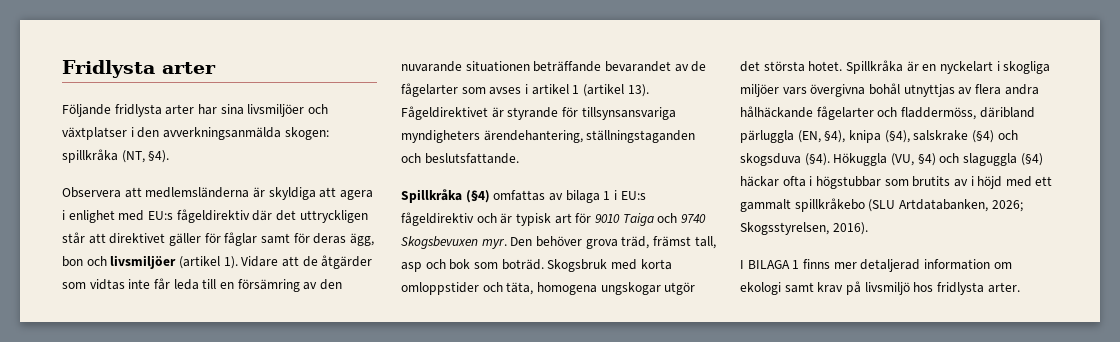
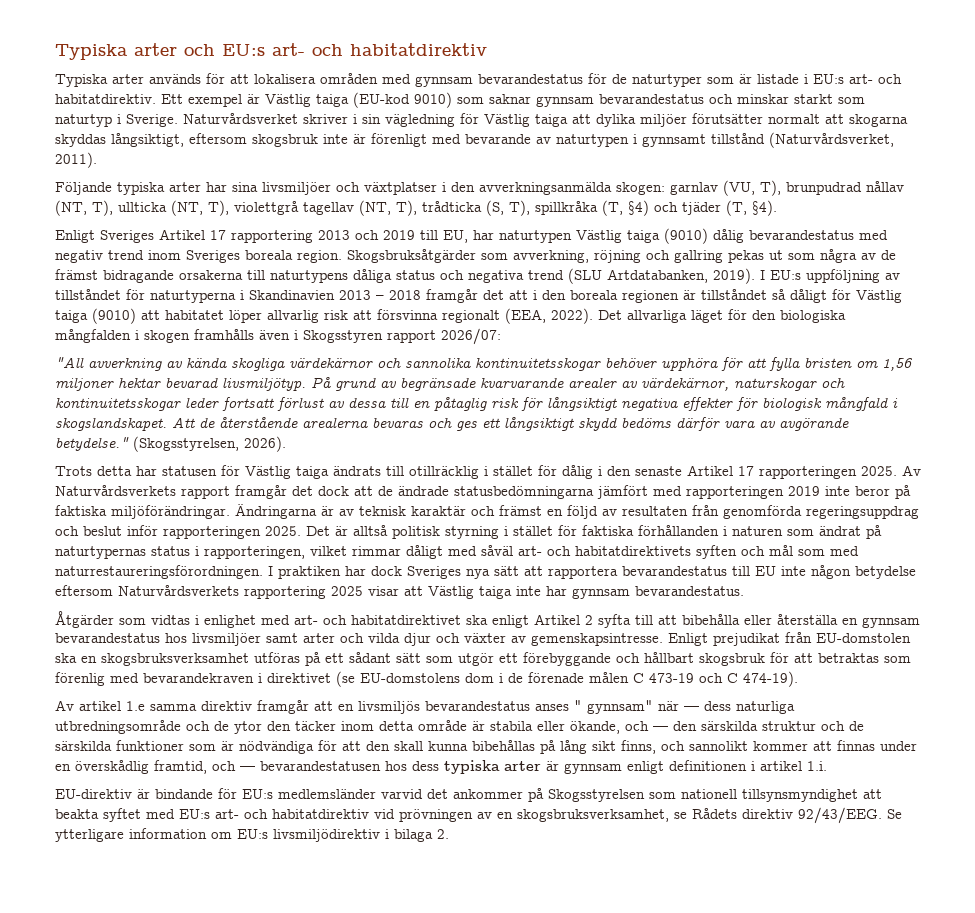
[62,60,216,78] Fridlysta arter -> [55,43,487,60] [55,73,902,87] [55,92,865,108] [55,113,908,127] [55,132,894,148] [55,152,97,168] Typiska arter och EU:s art- och habitatdirektiv // Typiska arter används för att lokalisera områden med gynnsam bevarandestatus för de naturtyper som är listade i EU:s art- och habitatdirektiv. Ett exempel är Västlig taiga (EU-kod 9010) som saknar gynnsam bevarandestatus och minskar starkt som naturtyp i Sverige. Naturvårdsverket skriver i sin vägledning för Västlig taiga att dylika miljöer förutsätter normalt att skogarna skyddas långsiktigt, eftersom skogsbruk inte är förenligt med bevarande av naturtypen i gynnsamt tillstånd (Naturvårdsverket, 2011).
[114,104,162,117] fridlysta -> [117,182,165,195] typiska
[62,149,170,163] [62,187,373,200] [62,209,368,223] [62,232,374,246] [62,255,373,269] [62,278,342,292] [401,61,707,72] [401,83,649,97] [401,106,676,120] [401,130,696,143] [401,153,519,164] [401,189,646,203] [401,212,706,226] [401,236,716,249] [401,259,672,272] [401,282,696,295] [740,60,1051,74] [740,83,1039,97] [740,106,1035,120] [740,130,1018,143] [740,153,1043,166] [740,176,1053,189] [740,198,1023,212] [740,222,868,235] [740,259,1012,272] [740,281,1020,295] spillkråka (NT, §4). // Observera att medlemsländerna är skyldiga att agera i enlighet med EU:s fågeldirektiv där det uttryckligen står att direktivet gäller för fåglar samt för deras ägg, bon och livsmiljöer (artikel 1). Vidare att de åtgärder som vidtas inte får leda till en försämring av den nuvarande situationen beträffande bevarandet av de fågelarter som avses i artikel 1 (artikel 13). Fågeldirektivet är styrande för tillsynsansvariga myndigheters ärendehantering, ställningstaganden och beslutsfattande. // Spillkråka (§4) omfattas av bilaga 1 i EU:s fågeldirektiv och är typisk art för 9010 Taiga och 9740 Skogsbevuxen myr. Den behöver grova träd, främst tall, asp och bok som boträd. Skogsbruk med korta omloppstider och täta, homogena ungskogar utgör det största hotet. Spillkråka är en nyckelart i skogliga miljöer vars övergivna bohål utnyttjas av flera andra hålhäckande fågelarter och fladdermöss, däribland pärluggla (EN, §4), knipa (§4), salskrake (§4) och skogsduva (§4). Hökuggla (VU, §4) och slaguggla (§4) häckar ofta i högstubbar som brutits av i höjd med ett gammalt spillkråkebo (SLU Artdatabanken, 2026; Skogsstyrelsen, 2016). // I BILAGA 1 finns mer detaljerad information om ekologi samt krav på livsmiljö hos fridlysta arter. -> [670,180,904,196] [55,200,777,216] [55,228,888,244] [55,249,896,263] [55,268,900,284] [55,289,902,303] [55,308,846,324] [55,328,501,345] [55,357,912,371] [55,377,845,391] [55,397,898,411] [55,417,849,431] [55,436,286,452] [55,465,921,479] [55,485,911,499] [55,504,919,519] [55,525,882,539] [55,545,859,559] [55,565,916,579] [55,585,744,599] [55,611,920,628] [55,632,911,646] [55,652,911,666] [55,671,798,687] [55,700,795,714] [55,720,864,734] [55,740,917,754] [55,760,827,774] [55,788,882,802] [55,807,902,824] [55,828,449,842] garnlav (VU, T), brunpudrad nållav (NT, T), ullticka (NT, T), violettgrå tagellav (NT, T), trådticka (S, T), spillkråka (T, §4) och tjäder (T, §4). // Enligt Sveriges Artikel 17 rapportering 2013 och 2019 till EU, har naturtypen Västlig taiga (9010) dålig bevarandestatus med negativ trend inom Sveriges boreala region. Skogsbruksåtgärder som avverkning, röjning och gallring pekas ut som några av de främst bidragande orsakerna till naturtypens dåliga status och negativa trend (SLU Artdatabanken, 2019). I EU:s uppföljning av tillståndet för naturtyperna i Skandinavien 2013 – 2018 framgår det att i den boreala regionen är tillståndet så dåligt för Västlig taiga (9010) att habitatet löper allvarlig risk att försvinna regionalt (EEA, 2022). Det allvarliga läget för den biologiska mångfalden i skogen framhålls även i Skogsstyren rapport 2026/07: // "All avverkning av kända skogliga värdekärnor och sannolika kontinuitetsskogar behöver upphöra för att fylla bristen om 1,56 miljoner hektar bevarad livsmiljötyp. På grund av begränsade kvarvarande arealer av värdekärnor, naturskogar och kontinuitetsskogar leder fortsatt förlust av dessa till en påtaglig risk för långsiktigt negativa effekter för biologisk mångfald i skogslandskapet. Att de återstående arealerna bevaras och ges ett långsiktigt skydd bedöms därför vara av avgörande betydelse." (Skogsstyrelsen, 2026). // Trots detta har statusen för Västlig taiga ändrats till otillräcklig i stället för dålig i den senaste Artikel 17 rapporteringen 2025. Av Naturvårdsverkets rapport framgår det dock att de ändrade statusbedömningarna jämfört med rapporteringen 2019 inte beror på faktiska miljöförändringar. Ändringarna är av teknisk karaktär och främst en följd av resultaten från genomförda regeringsuppdrag och beslut inför rapporteringen 2025. Det är alltså politisk styrning i stället för faktiska förhållanden i naturen som ändrat på naturtypernas status i rapporteringen, vilket rimmar dåligt med såväl art- och habitatdirektivets syften och mål som med naturrestaureringsförordningen. I praktiken har dock Sveriges nya sätt att rapportera bevarandestatus till EU inte någon betydelse eftersom Naturvårdsverkets rapportering 2025 visar att Västlig taiga inte har gynnsam bevarandestatus. // Åtgärder som vidtas i enlighet med art- och habitatdirektivet ska enligt Artikel 2 syfta till att bibehålla eller återställa en gynnsam bevarandestatus hos livsmiljöer samt arter och vilda djur och växter av gemenskapsintresse. Enligt prejudikat från EU-domstolen ska en skogsbruksverksamhet utföras på ett sådant sätt som utgör ett förebyggande och hållbart skogsbruk för att betraktas som förenlig med bevarandekraven i direktivet (se EU-domstolens dom i de förenade målen C 473-19 och C 474-19). // Av artikel 1.e samma direktiv framgår att en livsmiljös bevarandestatus anses " gynnsam" när — dess naturliga utbredningsområde och de ytor den täcker inom detta område är stabila eller ökande, och — den särskilda struktur och de särskilda funktioner som är nödvändiga för att den skall kunna bibehållas på lång sikt finns, och sannolikt kommer att finnas under en överskådlig framtid, och — bevarandestatusen hos dess typiska arter är gynnsam enligt definitionen i artikel 1.i. // EU-direktiv är bindande för EU:s medlemsländer varvid det ankommer på Skogsstyrelsen som nationell tillsynsmyndighet att beakta syftet med EU:s art- och habitatdirektiv vid prövningen av en skogsbruksverksamhet, se Rådets direktiv 92/43/EEG. Se ytterligare information om EU:s livsmiljödirektiv i bilaga 2.

